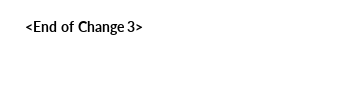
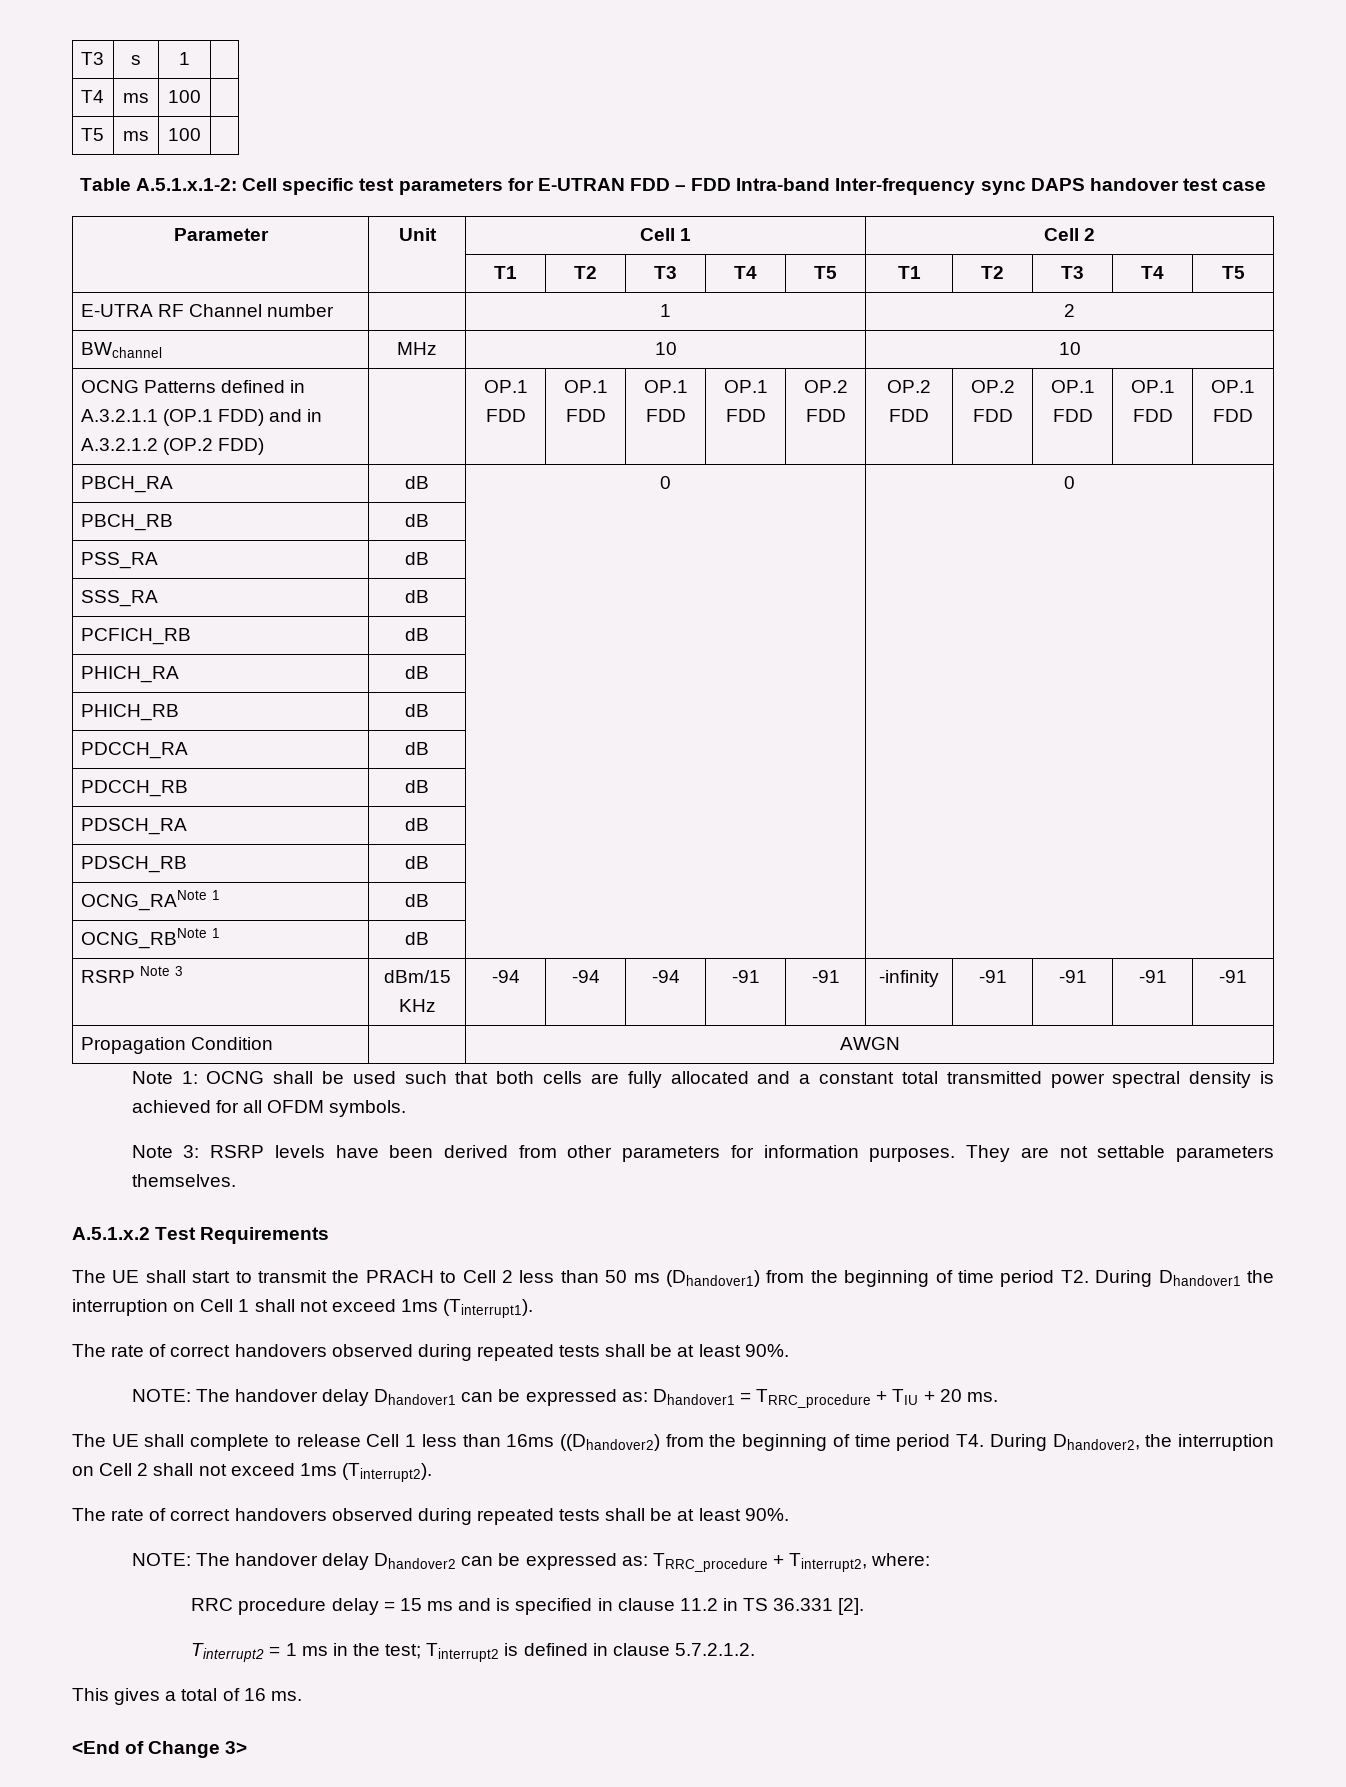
(25, 26) none -> [80,52,104,65] [131,55,141,65] [179,52,190,65] [80,90,104,103] [123,93,149,103] [168,90,201,103] [80,128,104,141] [123,131,149,141] [168,128,201,141] [79,178,1267,195] [173,228,269,241] [398,228,437,241] [639,228,692,241] [1043,228,1096,241] [494,266,517,279] [574,266,597,279] [654,266,677,279] [734,266,757,279] [814,266,837,279] [897,266,921,279] [981,266,1004,279] [1061,266,1084,279] [1141,266,1164,279] [1221,266,1245,279] [80,304,335,317] [660,304,671,317] [1064,304,1075,317] [80,342,162,358] [397,342,437,355] [654,342,677,355] [1058,342,1081,355] [80,380,306,393] [80,409,323,426] [80,438,265,455] [483,380,528,393] [485,409,526,422] [563,380,608,393] [565,409,606,422] [643,380,688,393] [645,409,686,422] [723,380,768,393] [725,409,766,422] [803,380,848,393] [805,409,846,422] [887,380,931,393] [889,409,929,422] [970,380,1015,393] [972,409,1013,422] [1050,380,1095,393] [1052,409,1093,422] [1130,380,1175,393] [1132,409,1173,422] [1211,380,1255,393] [1213,409,1253,422] [80,476,173,493] [405,476,429,489] [660,476,671,489] [1064,476,1075,489] [80,514,173,531] [405,514,429,527] [80,552,158,569] [405,552,429,565] [80,590,158,607] [405,590,429,603] [80,628,191,645] [405,628,429,641] [80,666,179,683] [405,666,429,679] [80,704,179,721] [405,704,429,717] [80,742,188,759] [405,742,429,755] [80,780,188,797] [405,780,429,793] [80,818,187,835] [405,818,429,831] [80,856,187,873] [405,856,429,869] [80,890,221,911] [405,894,429,907] [80,928,221,949] [405,932,429,945] [80,966,184,983] [383,970,451,983] [398,999,436,1012] [491,970,520,983] [571,970,600,983] [651,970,680,983] [731,970,760,983] [811,970,840,983] [879,970,939,987] [978,970,1007,983] [1058,970,1087,983] [1138,970,1167,983] [1219,970,1247,983] [80,1037,274,1054] [839,1037,900,1050] [131,1071,1274,1088] [131,1100,407,1117] [131,1145,1274,1162] [131,1174,236,1187] [72,1227,330,1244] [72,1270,1274,1287] [72,1299,534,1318] [72,1344,789,1361] [131,1389,998,1408] [72,1434,1275,1451] [72,1463,432,1482] [72,1508,789,1525] [131,1553,931,1572] [191,1598,865,1615] [191,1643,755,1662] [72,1688,302,1705] T3 | s | 1 | // T4 | ms | 100 | // T5 | ms | 100 | // Table A.5.1.x.1-2: Cell specific test parameters for E-UTRAN FDD – FDD Intra-band Inter-frequency sync DAPS handover test case // Parameter | Unit | Cell 1 | Cell 2 // | | T1 | T2 | T3 | T4 | T5 | T1 | T2 | T3 | T4 | T5 // E-UTRA RF Channel number | | 1 | 2 // BWchannel | MHz | 10 | 10 // OCNG Patterns defined in A.3.2.1.1 (OP.1 FDD) and in A.3.2.1.2 (OP.2 FDD) | | OP.1 FDD | OP.1 FDD | OP.1 FDD | OP.1 FDD | OP.2 FDD | OP.2 FDD | OP.2 FDD | OP.1 FDD | OP.1 FDD | OP.1 FDD // PBCH_RA | dB | 0 | 0 // PBCH_RB | dB | | // PSS_RA | dB | | // SSS_RA | dB | | // PCFICH_RB | dB | | // PHICH_RA | dB | | // PHICH_RB | dB | | // PDCCH_RA | dB | | // PDCCH_RB | dB | | // PDSCH_RA | dB | | // PDSCH_RB | dB | | // OCNG_RANote 1 | dB | | // OCNG_RBNote 1 | dB | | // RSRP Note 3 | dBm/15 KHz | -94 | -94 | -94 | -91 | -91 | -infinity | -91 | -91 | -91 | -91 // Propagation Condition | | AWGN // Note 1: OCNG shall be used such that both cells are fully allocated and a constant total transmitted power spectral density is achieved for all OFDM symbols. // Note 3: RSRP levels have been derived from other parameters for information purposes. They are not settable parameters themselves. // A.5.1.x.2 Test Requirements // The UE shall start to transmit the PRACH to Cell 2 less than 50 ms (Dhandover1) from the beginning of time period T2. During Dhandover1 the interruption on Cell 1 shall not exceed 1ms (Tinterrupt1). // The rate of correct handovers observed during repeated tests shall be at least 90%. // NOTE: The handover delay Dhandover1 can be expressed as: Dhandover1 = TRRC_procedure + TIU + 20 ms. // The UE shall complete to release Cell 1 less than 16ms ((Dhandover2) from the beginning of time period T4. During Dhandover2, the interruption on Cell 2 shall not exceed 1ms (Tinterrupt2). // The rate of correct handovers observed during repeated tests shall be at least 90%. // NOTE: The handover delay Dhandover2 can be expressed as: TRRC_procedure + Tinterrupt2, where: // RRC procedure delay = 15 ms and is specified in clause 11.2 in TS 36.331 [2]. // Tinterrupt2 = 1 ms in the test; Tinterrupt2 is defined in clause 5.7.2.1.2. // This gives a total of 16 ms. //

